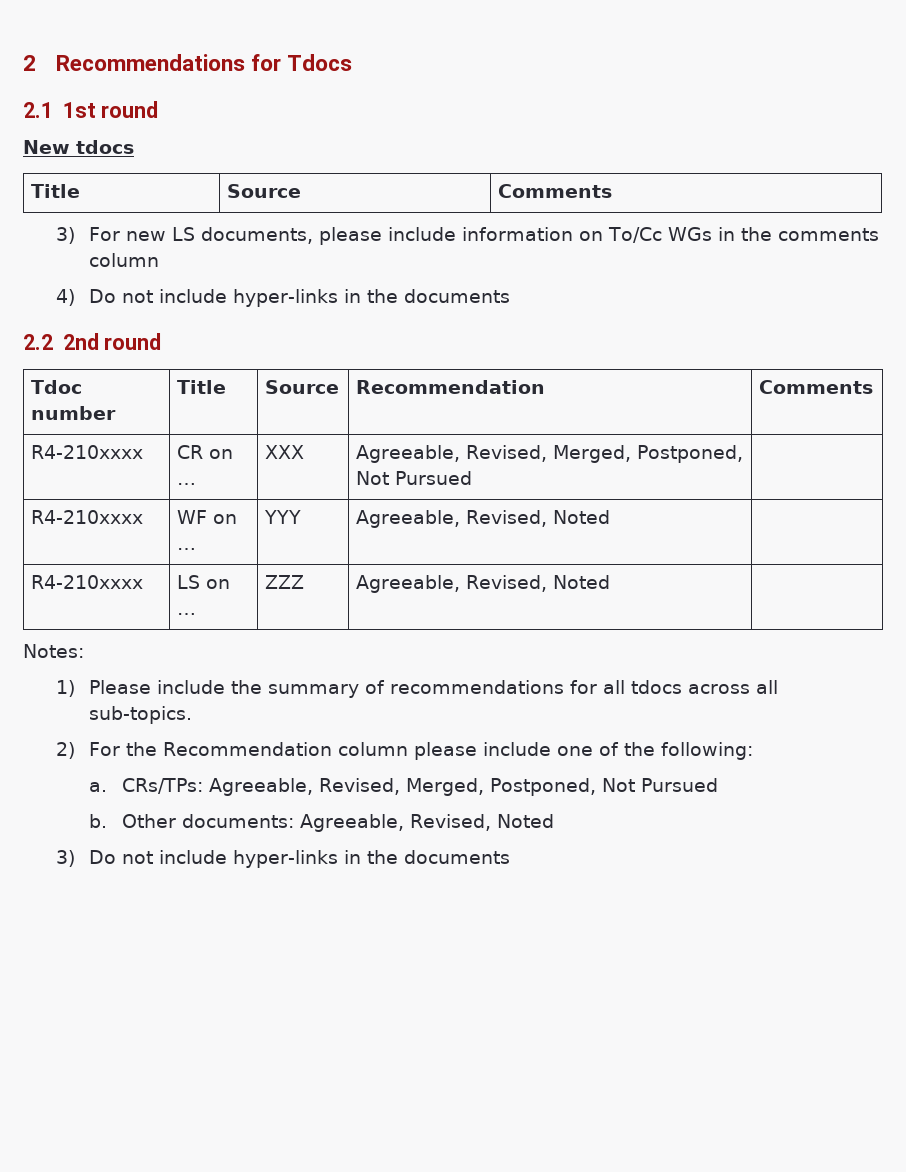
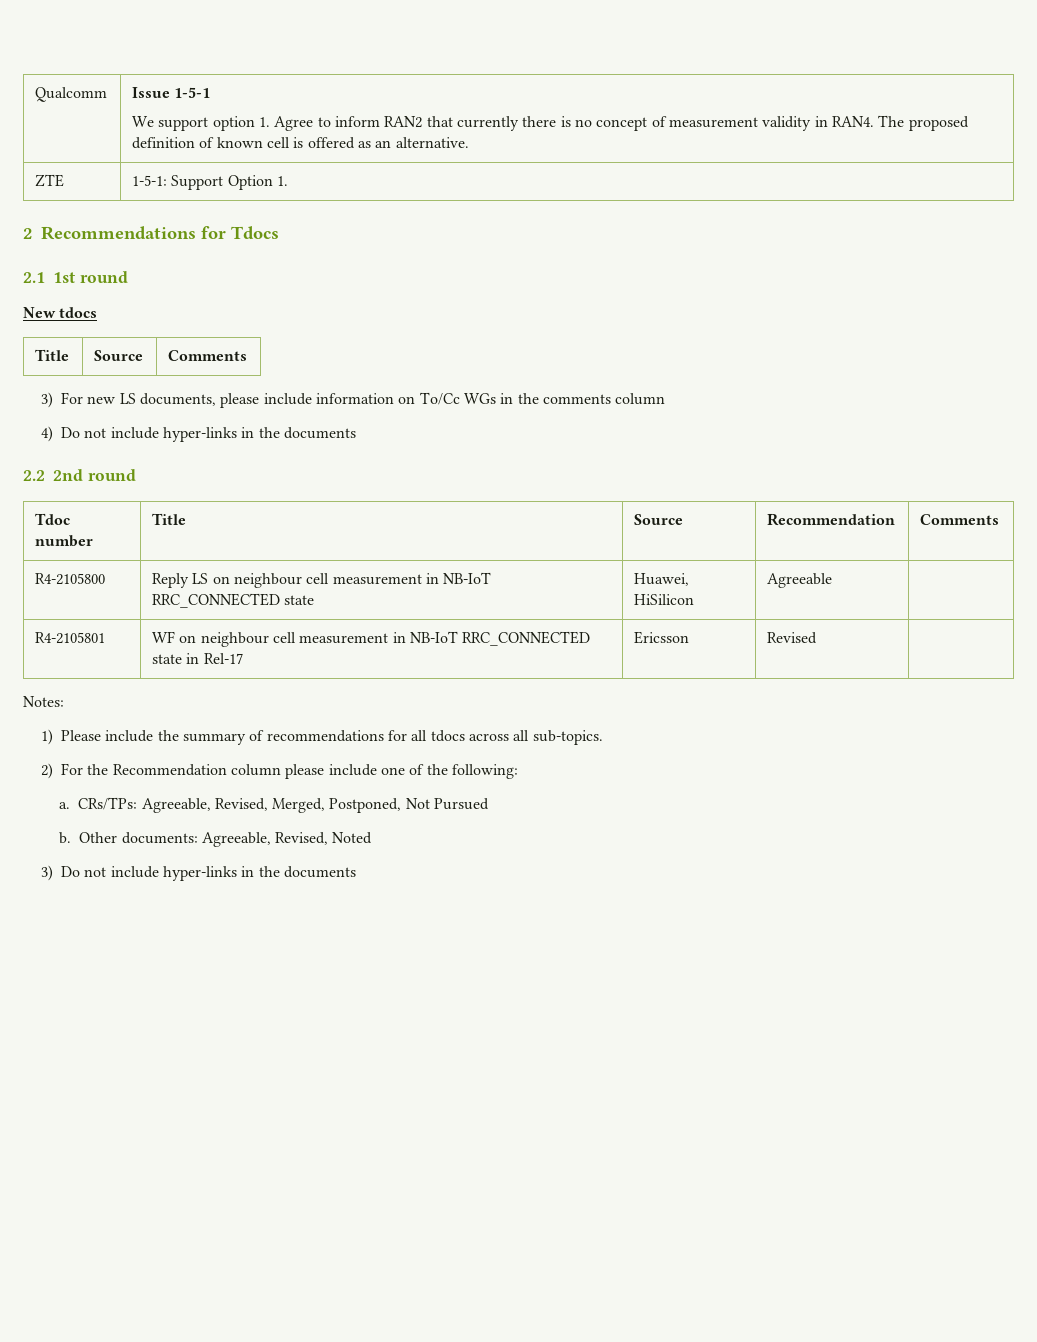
(23, 63) none -> [35,87,108,102] [132,87,211,98] [132,115,969,131] [132,137,469,149] [35,174,65,187] [132,175,289,190] Qualcomm | Issue 1-5-1 // We support option 1. Agree to inform RAN2 that currently there is no concept of measurement validity in RAN4. The proposed definition of known cell is offered as an alternative. // ZTE | 1-5-1: Support Option 1. //
[30,445,143,459] [176,445,233,459] [176,483,196,485] [264,445,304,459] [355,445,743,463] [355,471,472,485] [30,510,143,524] [176,510,237,524] [176,548,196,550] [263,510,301,524] [355,510,610,528] [30,575,143,589] [176,575,230,589] [176,613,196,615] [264,575,304,589] [355,575,610,593] R4-210xxxx | CR on … | XXX | Agreeable, Revised, Merged, Postponed, Not Pursued | // R4-210xxxx | WF on … | YYY | Agreeable, Revised, Noted | // R4-210xxxx | LS on … | ZZZ | Agreeable, Revised, Noted -> [35,573,106,585] [152,572,492,588] [152,593,315,608] [634,573,690,586] [634,594,695,605] [767,573,833,588] [35,632,106,644] [152,631,591,647] [152,653,243,664] [634,631,690,644] [767,632,818,644] R4-2105800 | Reply LS on neighbour cell measurement in NB-IoT RRC_CONNECTED state | Huawei, HiSilicon | Agreeable | // R4-2105801 | WF on neighbour cell measurement in NB-IoT RRC_CONNECTED state in Rel-17 | Ericsson | Revised

